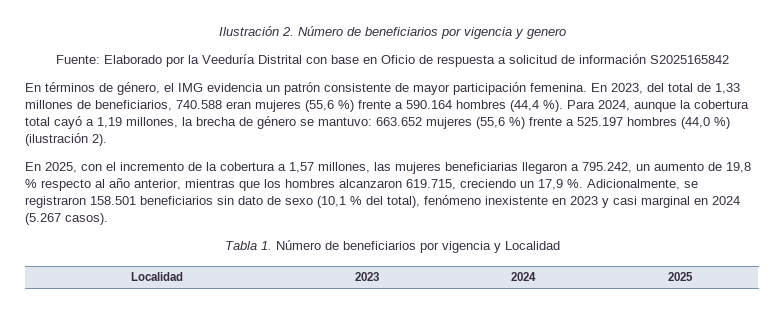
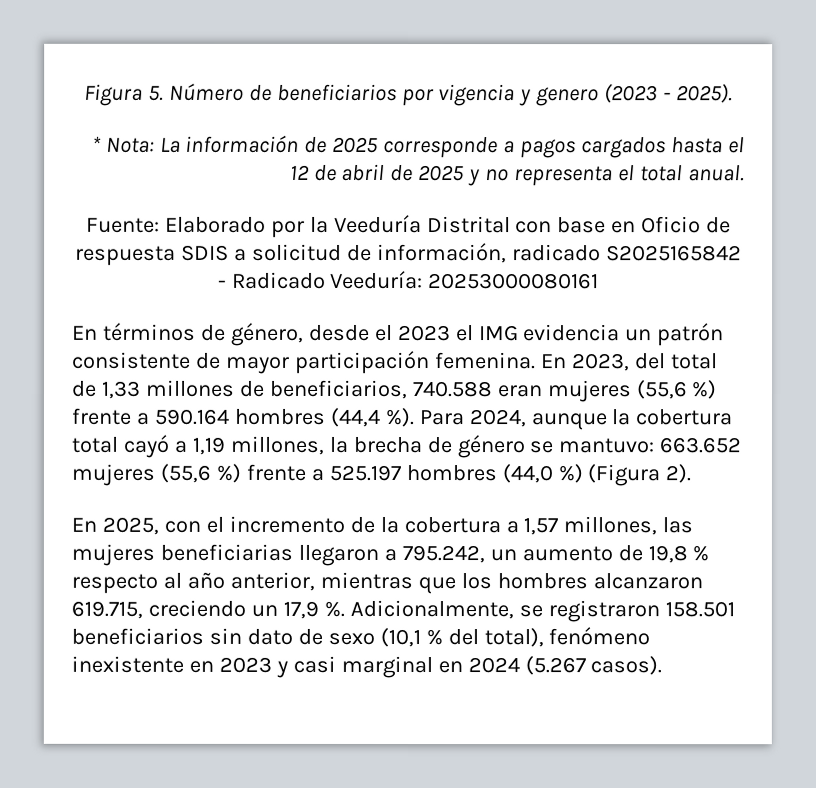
[218,26,294,36] Ilustración 2. -> [83,83,164,106] Figura 5.
(566, 33) none -> [604,83,734,104] [91,134,745,159] [289,163,746,187] (2023 - 2025). // * Nota: La información de 2025 corresponde a pagos cargados hasta el 12 de abril de 2025 y no representa el total anual.
(495, 61) none -> [181,244,230,261] SDIS
[578,54,646,64] información -> [376,242,601,264] información, radicado
(729, 59) none -> [217,270,600,290] - Radicado Veeduría: 20253000080161
(160, 88) none -> [308,324,451,342] desde el 2023
[25,133,88,146] (ilustración -> [587,464,661,487] (Figura
[224,240,560,253] [131,272,183,281] [354,272,379,281] [511,272,536,281] [668,272,693,281] // Tabla 1. Número de beneficiarios por vigencia y Localidad // Localidad | 2023 | 2024 | 2025 -> (663, 666) none

